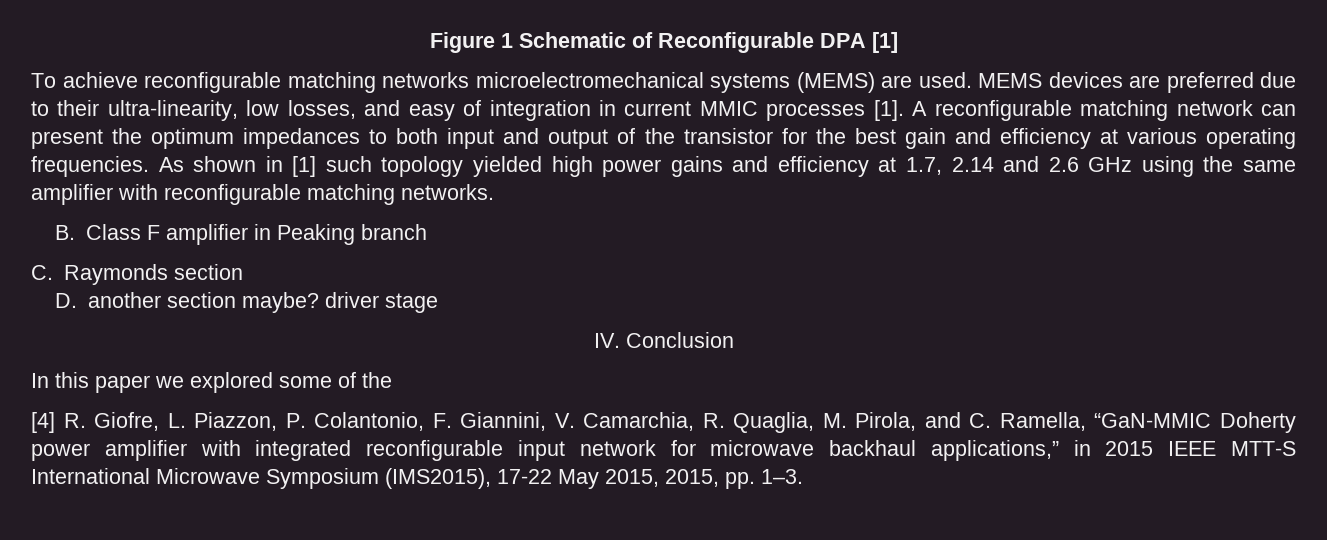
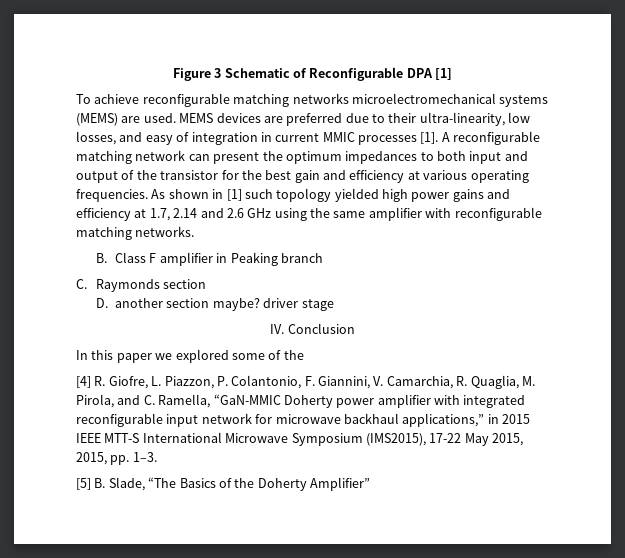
[500,33,513,48] 1 -> [214,68,222,78] 3
(803, 476) none -> [76,477,370,491] // [5] B. Slade, “The Basics of the Doherty Amplifier”

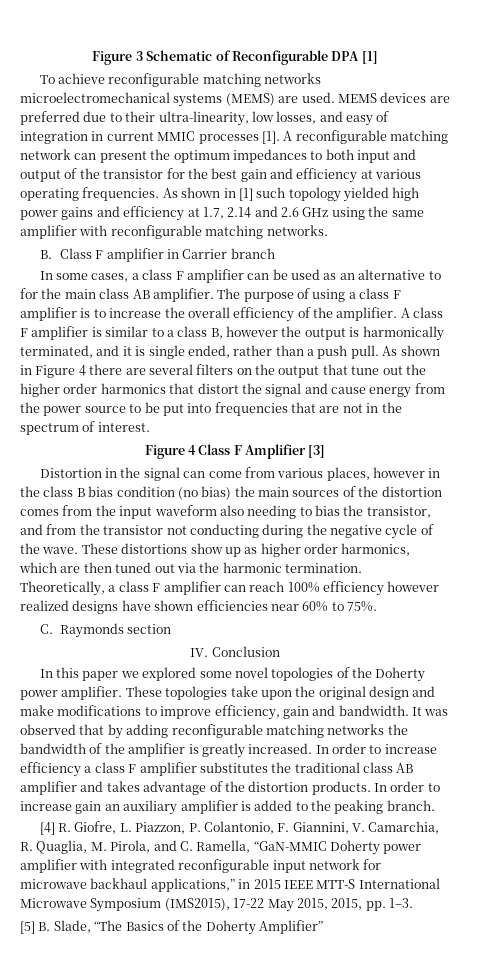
[230,252,278,266] Peaking -> [182,249,228,259] Carrier
[76,279,206,292] [95,298,334,311] C. Raymonds section // D. another section maybe? driver stage -> [39,269,441,283] [20,288,401,302] [20,307,444,322] [20,326,444,341] [20,345,440,359] [20,364,426,378] [20,383,445,398] [20,402,402,416] [20,421,150,435] [144,444,326,459] [39,467,441,481] [20,486,442,500] [20,505,431,519] [20,524,434,539] [20,543,411,557] [19,562,362,573] [20,581,440,596] [20,600,377,614] [39,623,172,638] In some cases, a class F amplifier can be used as an alternative to for the main class AB amplifier. The purpose of using a class F amplifier is to increase the overall efficiency of the amplifier. A class F amplifier is similar to a class B, however the output is harmonically terminated, and it is single ended, rather than a push pull. As shown in Figure 4 there are several filters on the output that tune out the higher order harmonics that distort the signal and cause energy from the power source to be put into frequencies that are not in the spectrum of interest. // Figure 4 Class F Amplifier [3] // Distortion in the signal can come from various places, however in the class B bias condition (no bias) the main sources of the distortion comes from the input waveform also needing to bias the transistor, and from the transistor not conducting during the negative cycle of the wave. These distortions show up as higher order harmonics, which are then tuned out via the harmonic termination. Theoretically, a class F amplifier can reach 100% efficiency however realized designs have shown efficiencies near 60% to 75%. // C. Raymonds section
[268,350,304,360] of the -> [234,667,426,682] [20,686,436,700] [20,705,449,720] [20,724,408,739] [20,743,437,758] [20,762,414,777] [20,781,440,795] [20,800,435,815] novel topologies of the Doherty power amplifier. These topologies take upon the original design and make modifications to improve efficiency, gain and bandwidth. It was observed that by adding reconfigurable matching networks the bandwidth of the amplifier is greatly increased. In order to increase efficiency a class F amplifier substitutes the traditional class AB amplifier and takes advantage of the distortion products. In order to increase gain an auxiliary amplifier is added to the peaking branch.

